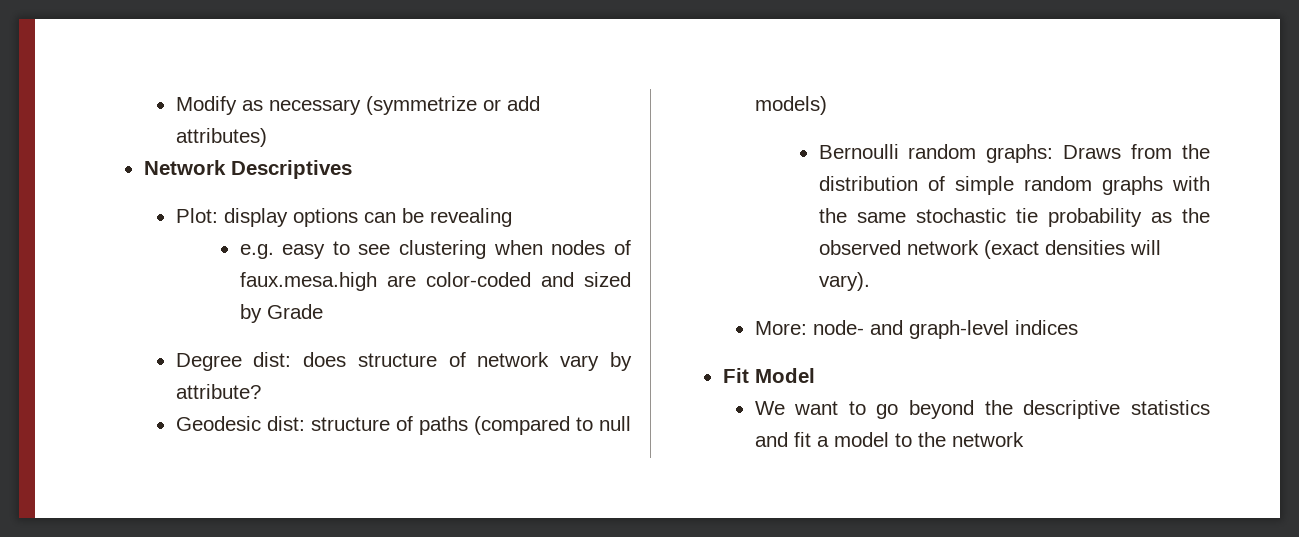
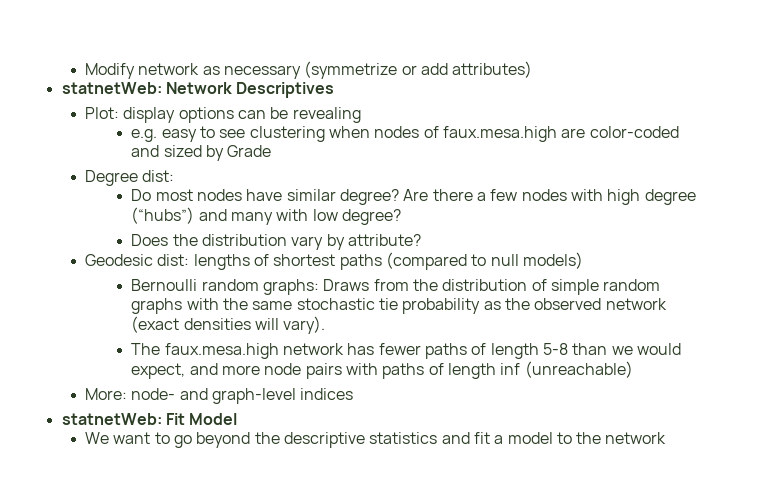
(237, 105) none -> [138,63,200,75] network
(267, 137) none -> [61,82,162,94] statnetWeb:
[303,352,550,367] does structure of network -> [131,189,696,205] [131,207,401,225] [131,234,288,246] // Do most nodes have similar degree? Are there a few nodes with high degree (“hubs”) and many with low degree? // Does the distribution
[310,416,413,431] structure of -> [193,254,336,270] lengths of shortest
(870, 281) none -> [131,343,681,359] [131,361,633,379] // The faux.mesa.high network has fewer paths of length 5-8 than we would expect, and more node pairs with paths of length inf (unreachable)
(1078, 327) none -> [61,413,162,425] statnetWeb:

